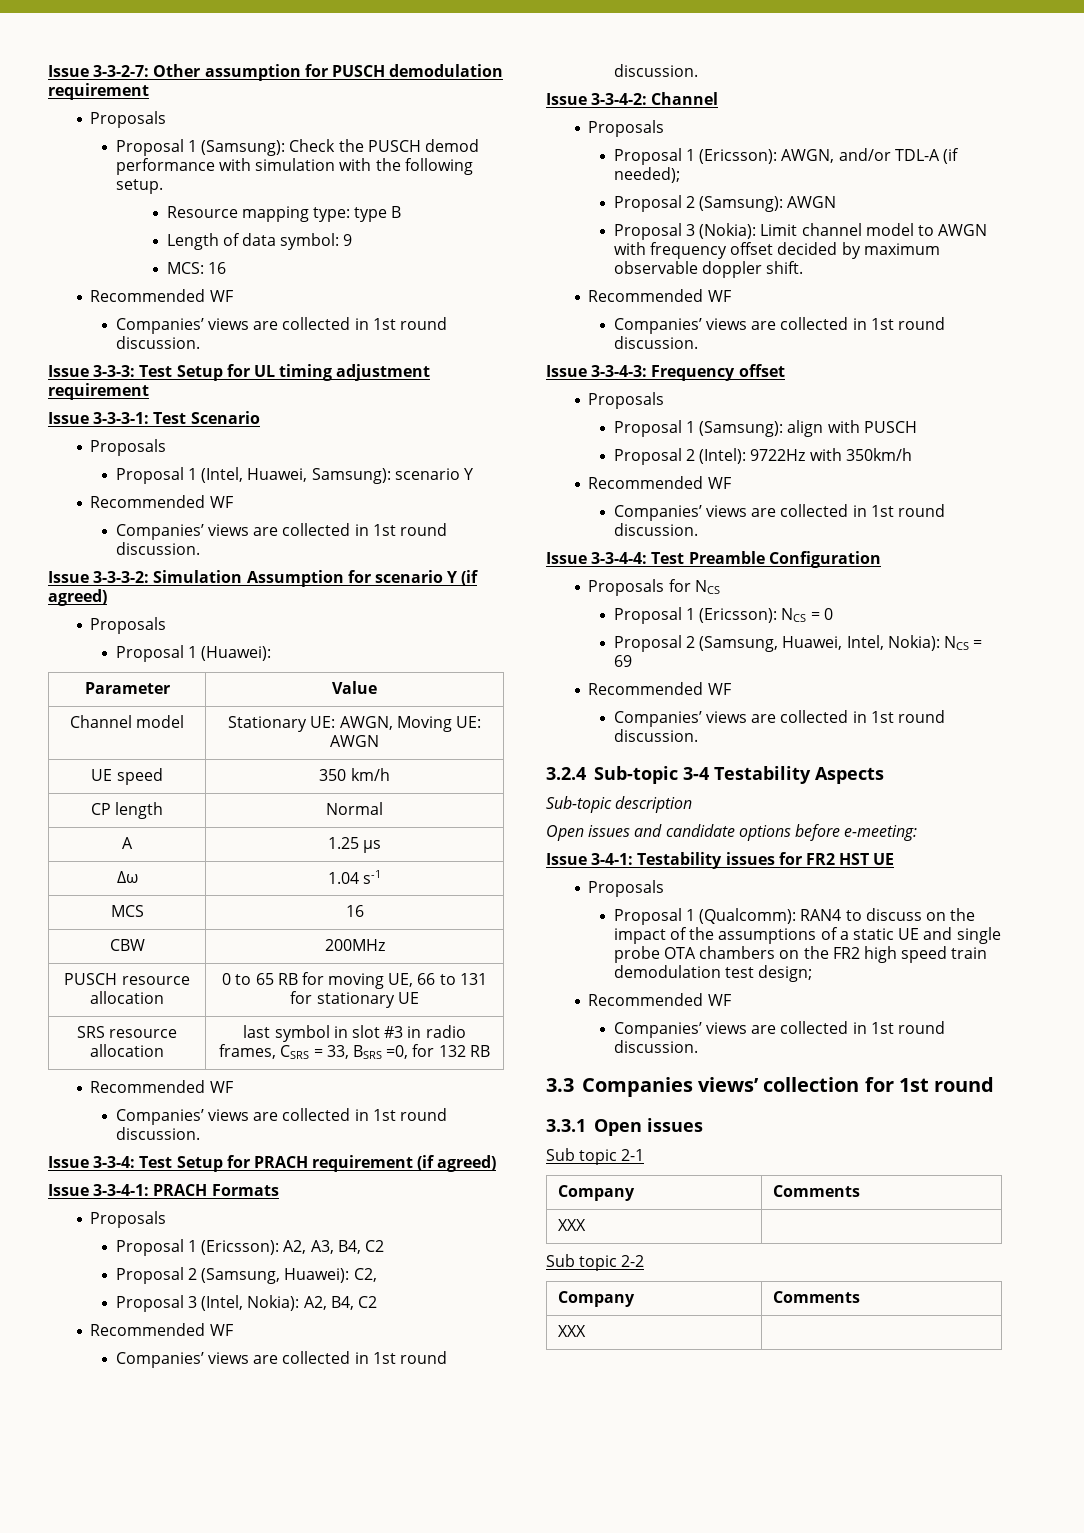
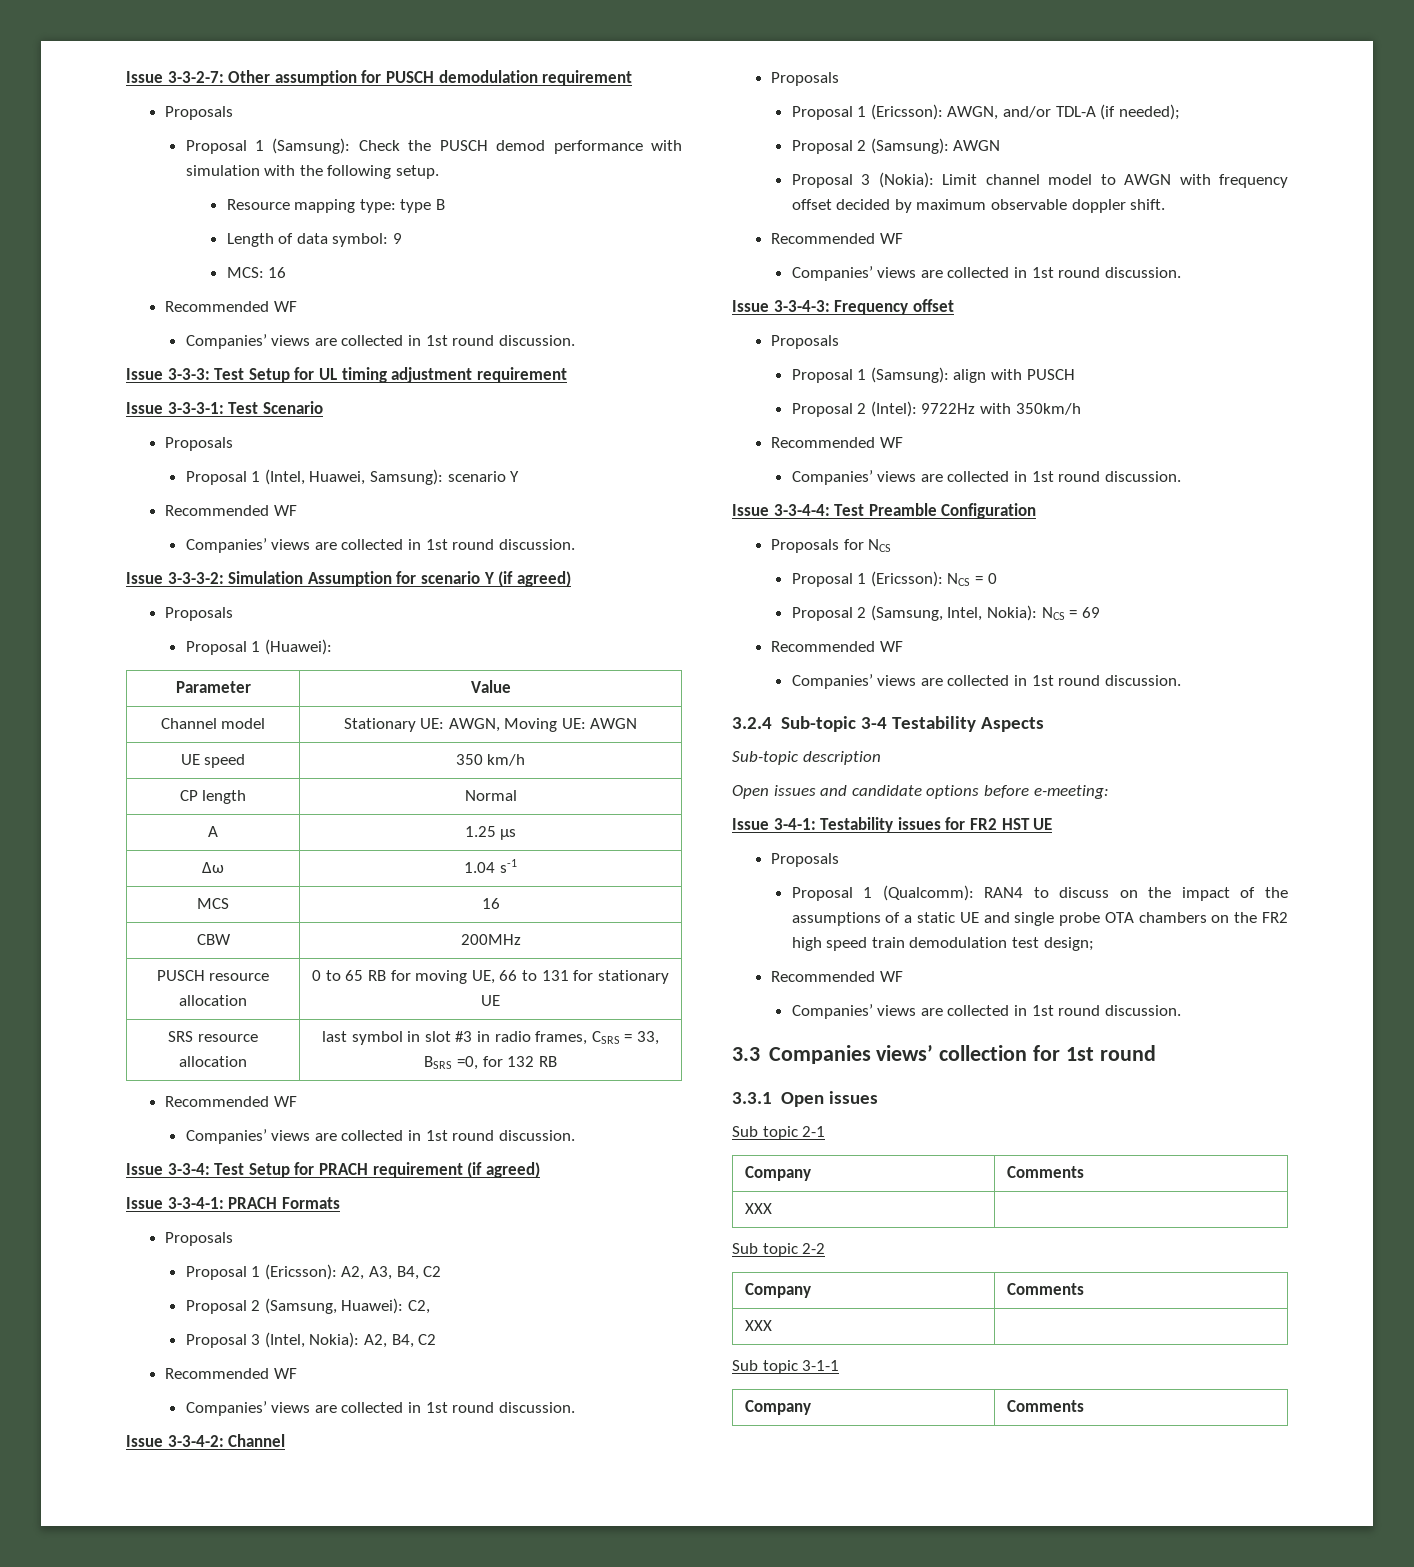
[782,636,843,650] Huawei, -> (943, 613) none
(586, 1331) none -> [732,1360,840,1374] [745,1400,812,1415] [1007,1400,1085,1412] // Sub topic 3-1-1 // Company | Comments

